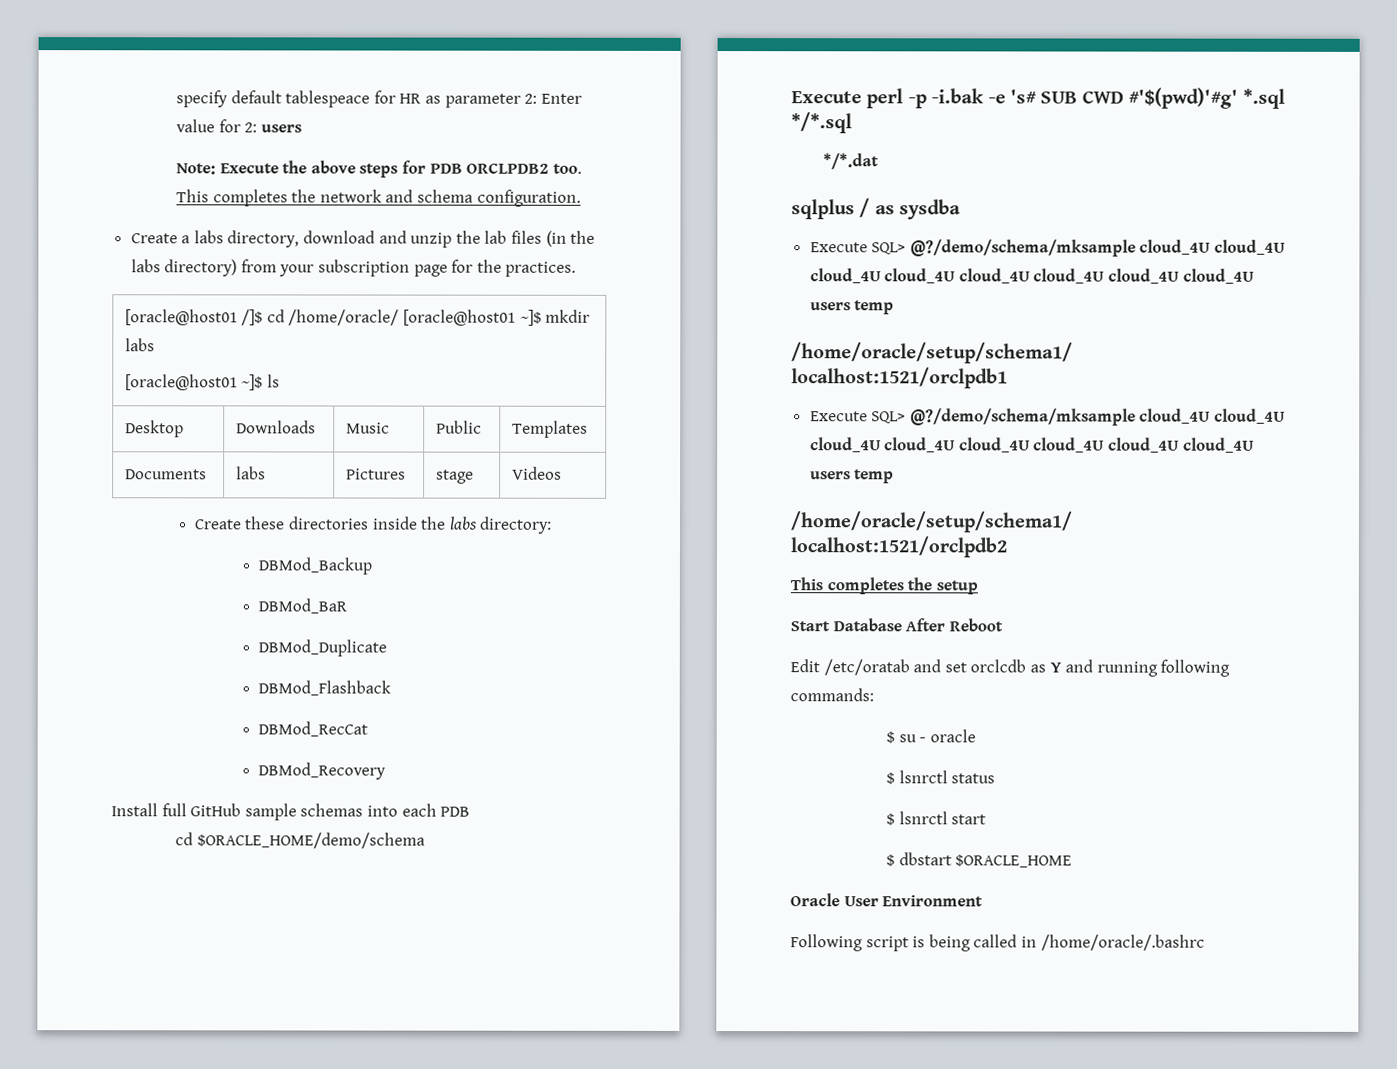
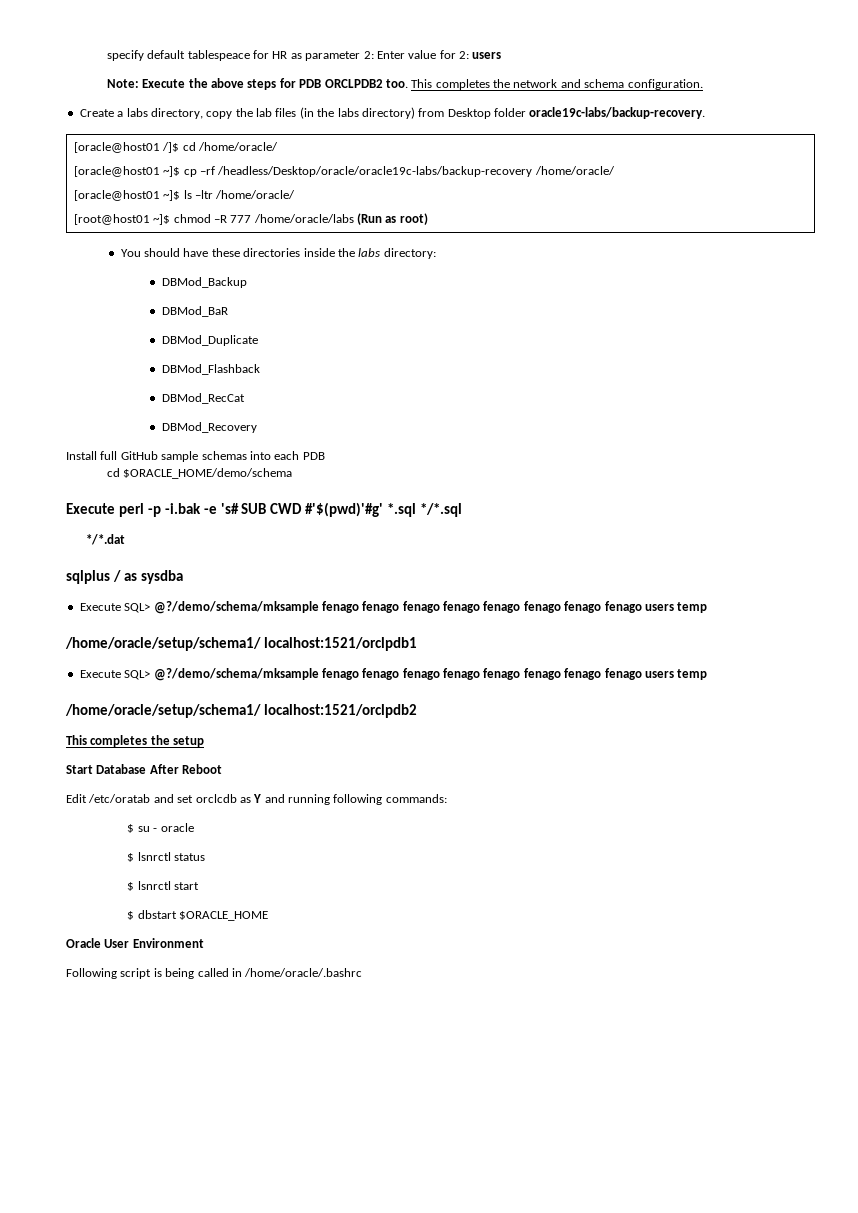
[303,230,453,248] download and unzip -> [206,111,233,119] copy
[279,259,577,277] your subscription page for the practices. -> [447,107,706,119] Desktop folder oracle19c-labs/backup-recovery.
[402,309,591,326] [124,338,155,352] [oracle@host01 ~]$ mkdir labs -> [73,166,615,177] // [oracle@host01 ~]$ cp –rf /headless/Desktop/oracle/oracle19c-labs/backup-recovery /home/oracle/
[124,420,184,438] [235,420,316,434] [345,422,390,434] [435,420,482,434] [511,420,588,438] [124,469,207,480] [235,466,266,480] [345,468,406,480] [435,469,474,484] [511,466,562,480] [194,519,242,530] // Desktop | Downloads | Music | Public | Templates // Documents | labs | Pictures | stage | Videos // Create -> [194,190,296,199] [73,213,428,225] [120,248,209,257] –ltr /home/oracle/ // [root@host01 ~]$ chmod –R 777 /home/oracle/labs (Run as root) // You should have
[1139,239,1286,255] [809,268,1254,284] cloud_4U cloud_4U cloud_4U cloud_4U cloud_4U cloud_4U cloud_4U cloud_4U -> [321,601,642,613] fenago fenago fenago fenago fenago fenago fenago fenago
[1139,408,1286,424] [809,437,1254,453] cloud_4U cloud_4U cloud_4U cloud_4U cloud_4U cloud_4U cloud_4U cloud_4U -> [321,668,642,680] fenago fenago fenago fenago fenago fenago fenago fenago

